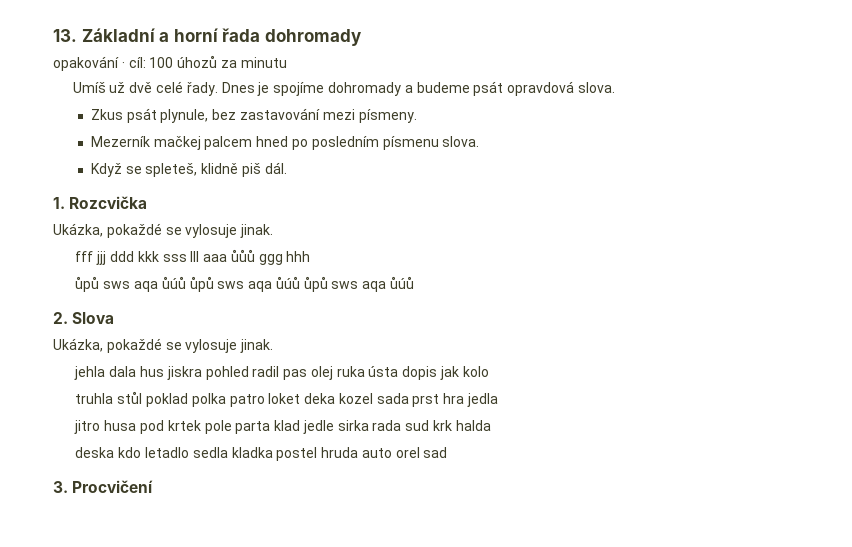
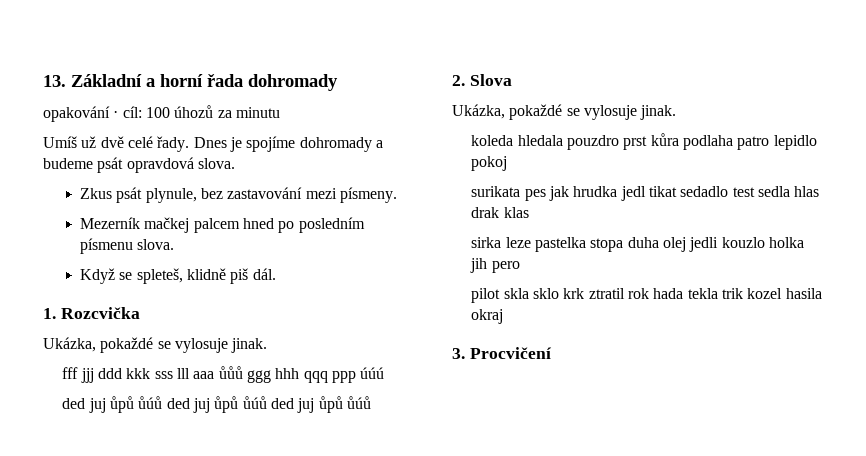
[75,276,387,292] // ůpů sws aqa ůúů ůpů sws aqa ůúů ůpů sws aqa -> [303,367,385,383] [62,396,343,413] qqq ppp úúú // ded juj ůpů ůúů ded juj ůpů ůúů ded juj ůpů
[74,366,489,380] [75,391,499,407] [74,420,491,434] [75,447,448,461] jehla dala hus jiskra pohled radil pas olej ruka ústa dopis jak kolo // truhla stůl poklad polka patro loket deka kozel sada prst hra jedla // jitro husa pod krtek pole parta klad jedle sirka rada sud krk halda // deska kdo letadlo sedla kladka postel hruda auto orel sad -> [471,133,817,150] [471,156,508,171] [471,186,820,201] [471,207,529,218] [471,237,804,252] [470,258,520,273] [471,288,822,303] [471,309,504,324] koleda hledala pouzdro prst kůra podlaha patro lepidlo pokoj // surikata pes jak hrudka jedl tikat sedadlo test sedla hlas drak klas // sirka leze pastelka stopa duha olej jedli kouzlo holka jih pero // pilot skla sklo krk ztratil rok hada tekla trik kozel hasila okraj

